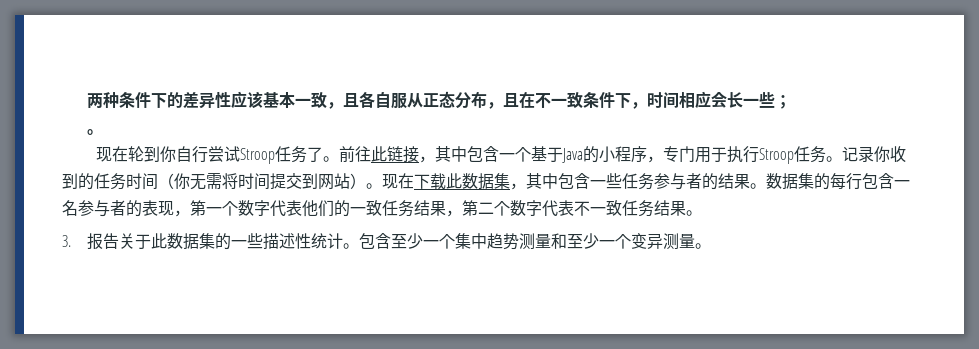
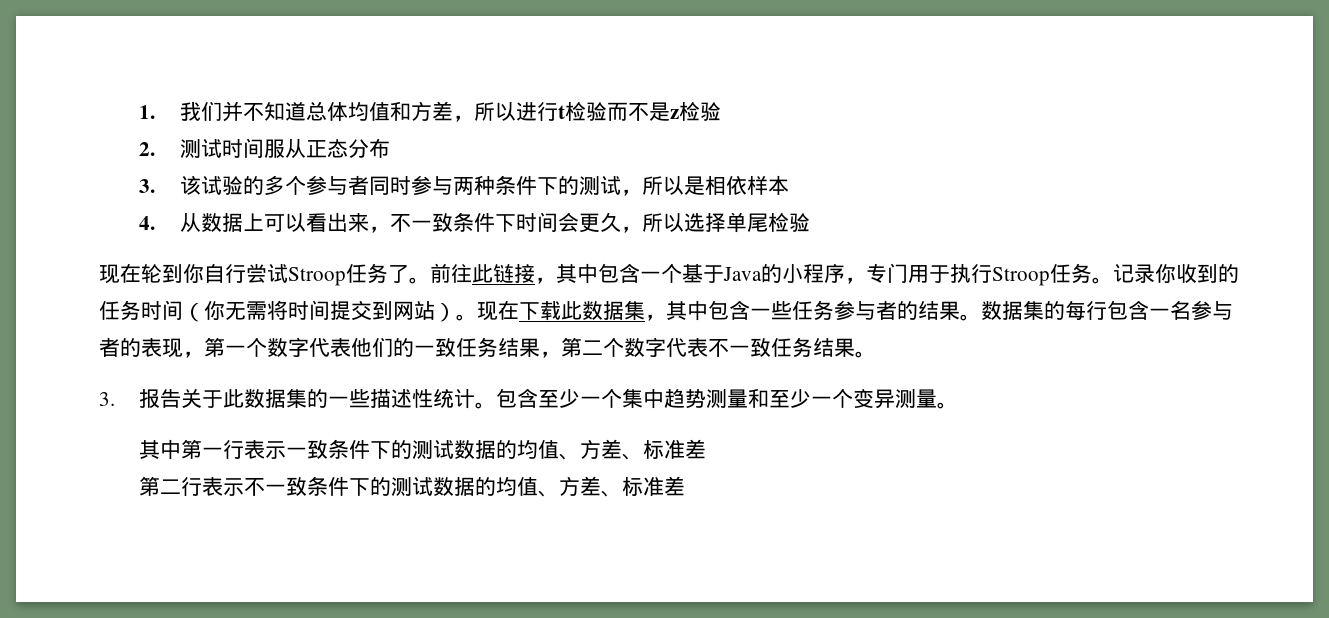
[87,91,792,109] [87,129,104,135] 两种条件下的差异性应该基本一致，且各自服从正态分布，且在不一致条件下，时间相应会长一些； // 。 -> [139,101,721,122] [139,138,390,159] [139,175,789,196] [139,212,810,233] 1.我们并不知道总体均值和方差，所以进行t检验而不是z检验 // 2.测试时间服从正态分布 // 3.该试验的多个参与者同时参与两种条件下的测试，所以是相依样本 // 4.从数据上可以看出来，不一致条件下时间会更久，所以选择单尾检验
(712, 246) none -> [139,439,707,460] [139,476,686,497] // 其中第一行表示一致条件下的测试数据的均值、方差、标准差 // 第二行表示不一致条件下的测试数据的均值、方差、标准差

